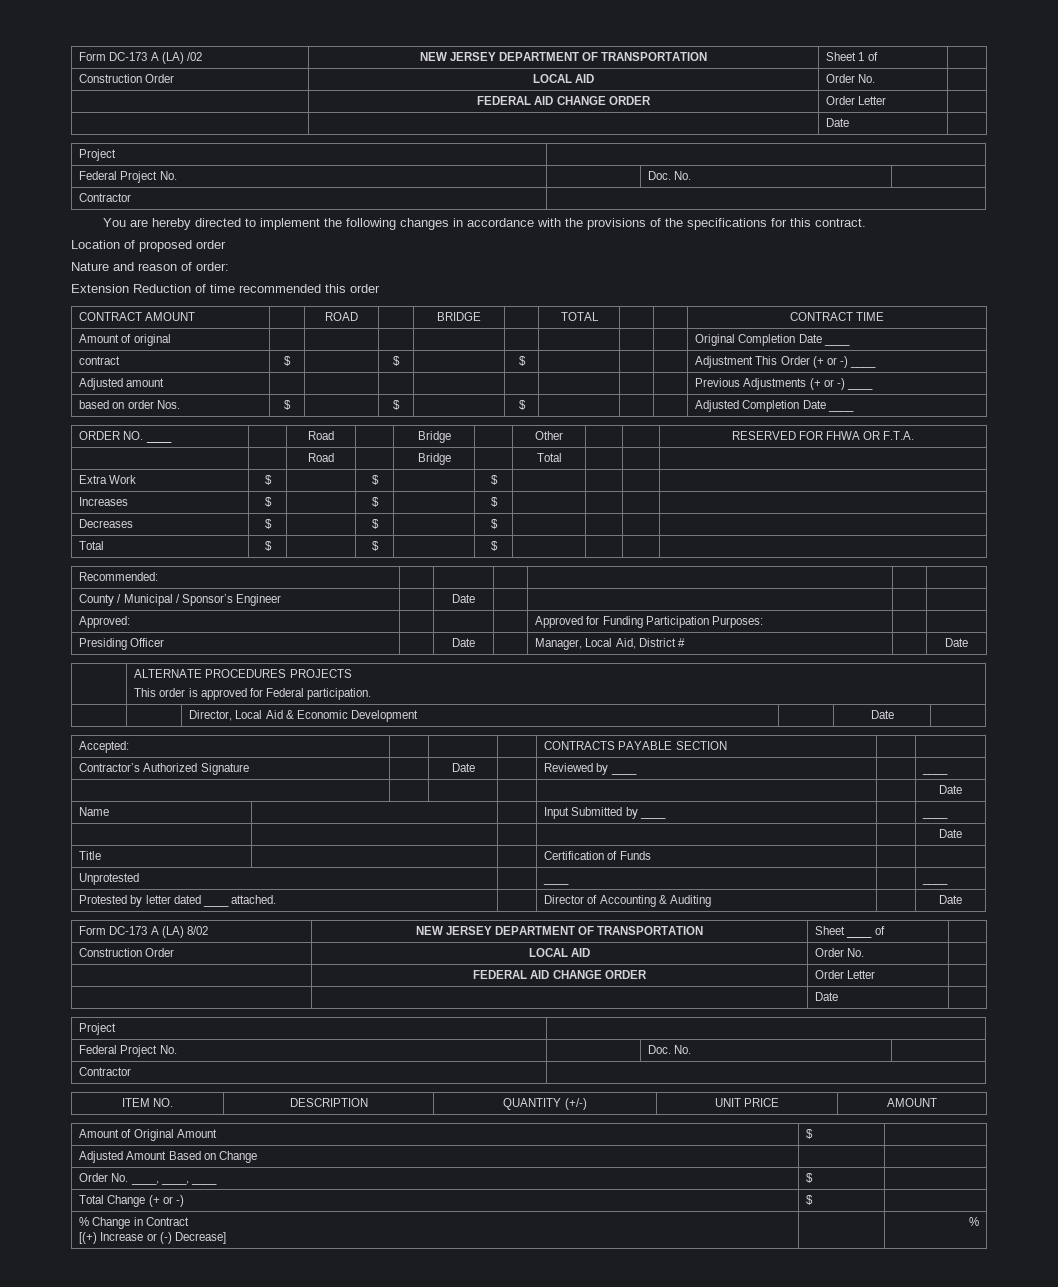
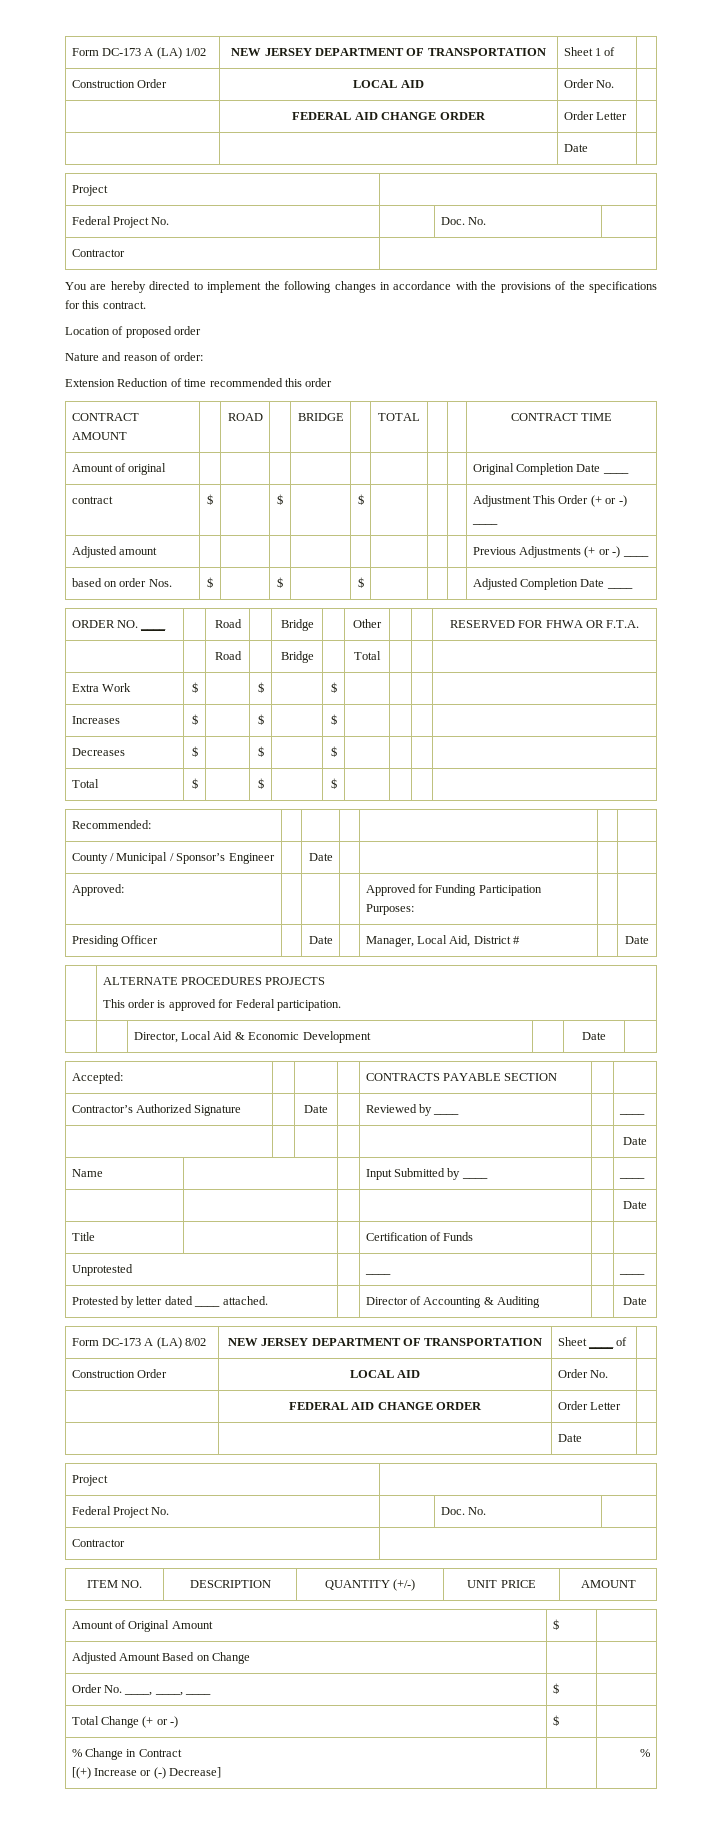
[79,52,202,64] Form DC-173 A (LA) /02 -> [71,47,207,59] Form DC-173 A (LA) 1/02

